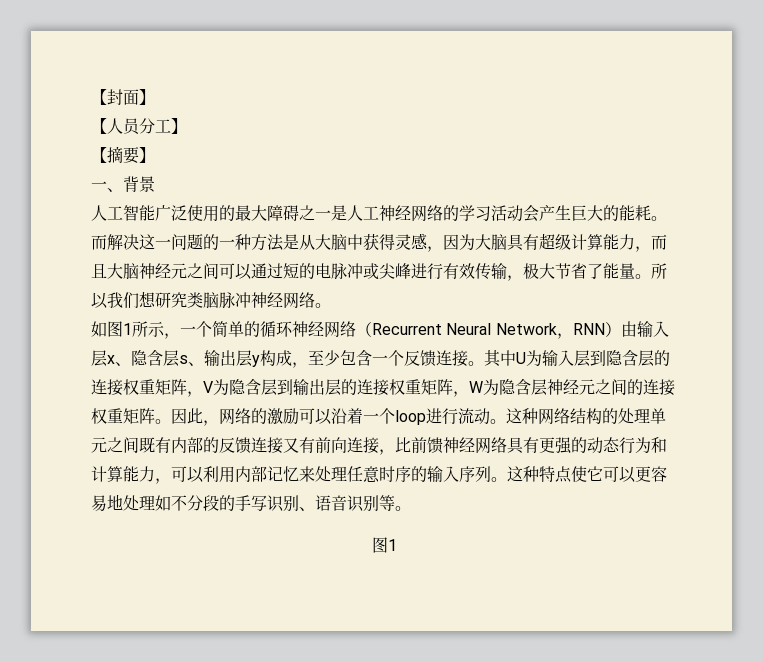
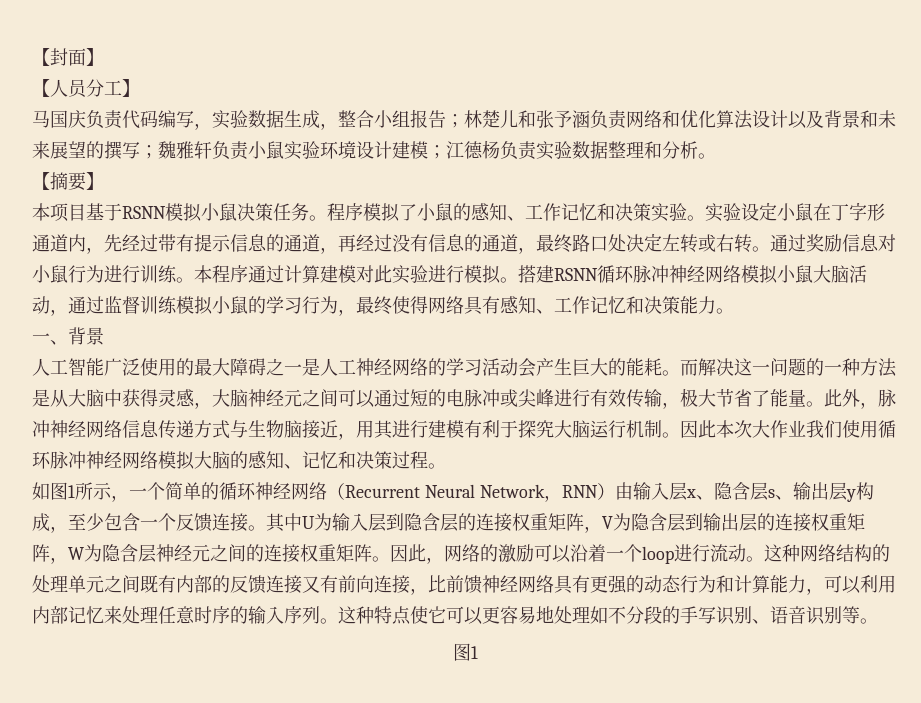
[91,146,155,164] 【摘要】 -> [32,109,896,130] [32,140,716,160] [32,172,104,191] [32,202,885,222] [32,233,896,254] [32,265,867,284] [32,296,734,316] 马国庆负责代码编写，实验数据生成，整合小组报告；林楚儿和张予涵负责网络和优化算法设计以及背景和未来展望的撰写；魏雅轩负责小鼠实验环境设计建模；江德杨负责实验数据整理和分析。 // 【摘要】 // 本项目基于RSNN模拟小鼠决策任务。程序模拟了小鼠的感知、工作记忆和决策实验。实验设定小鼠在丁字形通道内，先经过带有提示信息的通道，再经过没有信息的通道，最终路口处决定左转或右转。通过奖励信息对小鼠行为进行训练。本程序通过计算建模对此实验进行模拟。搭建RSNN循环脉冲神经网络模拟小鼠大脑活动，通过监督训练模拟小鼠的学习行为，最终使得网络具有感知、工作记忆和决策能力。
[443,233,667,252] [91,263,107,278] 因为大脑具有超级计算能力，而且 -> (212, 405) none
[651,263,667,279] [91,291,315,309] 所以我们想研究类脑脉冲神经网络 -> [824,389,896,409] [32,420,896,440] [32,451,428,470] 此外，脉冲神经网络信息传递方式与生物脑接近，用其进行建模有利于探究大脑运行机制。因此本次大作业我们使用循环脉冲神经网络模拟大脑的感知、记忆和决策过程

